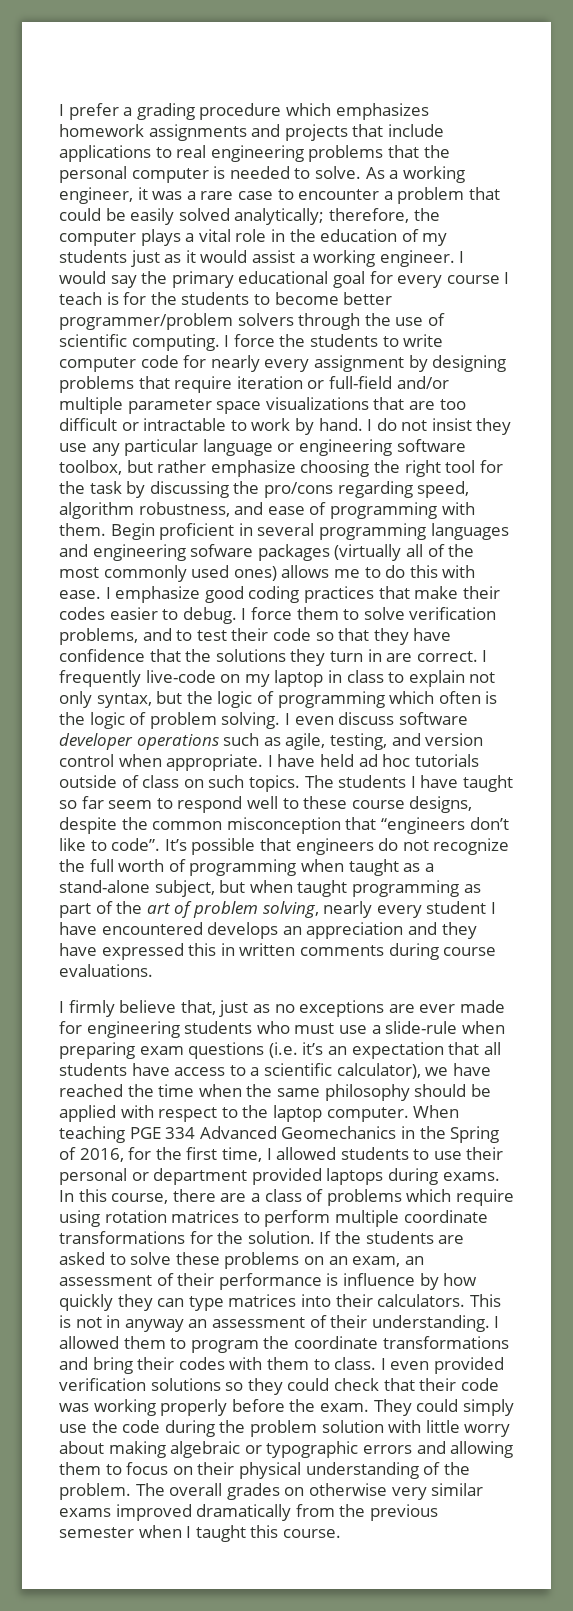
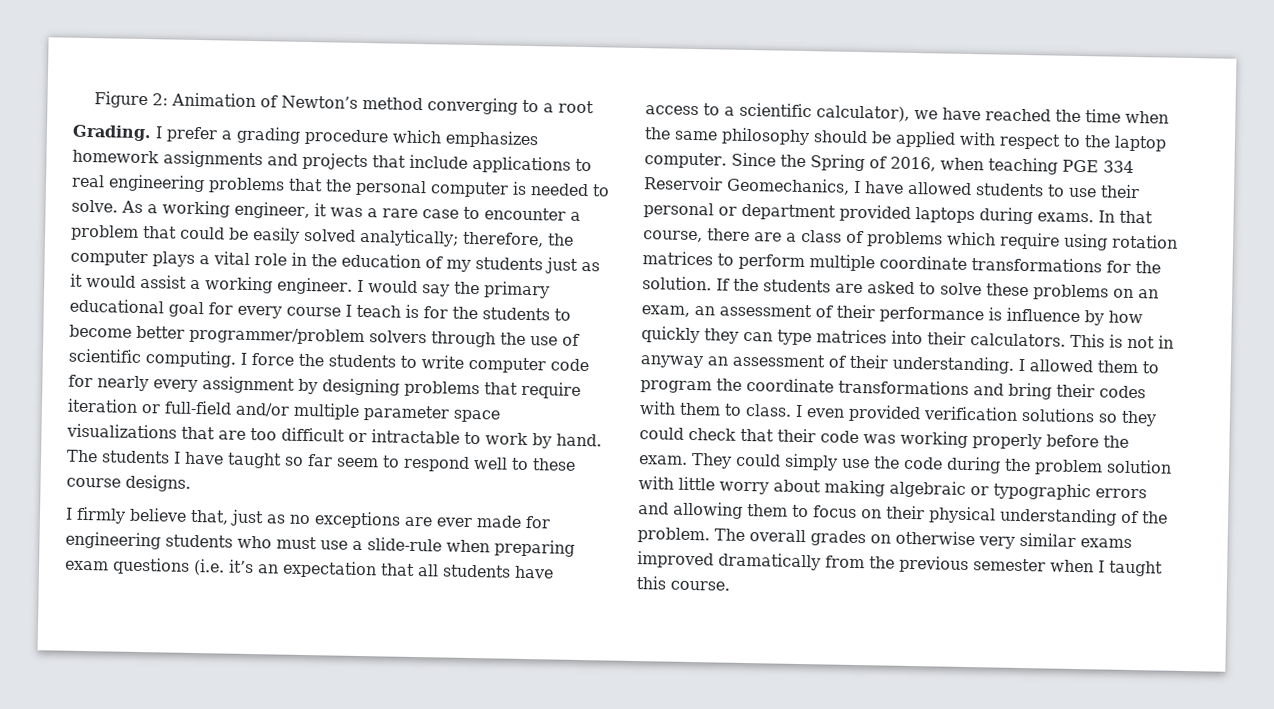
(59, 110) none -> [94,91,594,115] [72,124,152,142] Figure 2: Animation of Newton’s method converging to a root // Grading.
[367,418,512,435] [59,439,466,456] [59,460,503,477] [59,481,470,498] [59,502,475,519] [59,523,509,540] [59,544,475,561] [59,565,476,582] [59,586,500,603] [59,607,497,624] [59,628,452,645] [59,649,488,666] [59,670,496,687] [59,691,498,708] [59,712,468,729] [59,733,484,750] [59,754,479,771] [59,775,300,792] I do not insist they use any particular language or engineering software toolbox, but rather emphasize choosing the right tool for the task by discussing the pro/cons regarding speed, algorithm robustness, and ease of programming with them. Begin proficient in several programming languages and engineering sofware packages (virtually all of the most commonly used ones) allows me to do this with ease. I emphasize good coding practices that make their codes easier to debug. I force them to solve verification problems, and to test their code so that they have confidence that the solutions they turn in are correct. I frequently live-code on my laptop in class to explain not only syntax, but the logic of programming which often is the logic of problem solving. I even discuss software developer operations such as agile, testing, and version control when appropriate. I have held ad hoc tutorials outside of class on such topics. -> (602, 440) none
[409,796,473,813] [59,817,509,834] [59,838,510,855] [59,859,434,876] [59,880,481,897] [59,901,496,918] [59,922,477,939] [59,943,497,960] [59,964,153,977] designs, despite the common misconception that “engineers don’t like to code”. It’s possible that engineers do not recognize the full worth of programming when taught as a stand-alone subject, but when taught programming as part of the art of problem solving, nearly every student I have encountered develops an appreciation and they have expressed this in written comments during course evaluations. -> [125,474,191,492] designs.
[413,1105,460,1118] [59,1126,500,1143] [59,1147,272,1162] When teaching PGE 334 Advanced Geomechanics in the Spring of 2016, for the first time, I -> [730,152,1134,175] [644,176,904,195] Since the Spring of 2016, when teaching PGE 334 Reservoir Geomechanics, I have
[78,1189,107,1202] this -> [1119,210,1153,224] that

